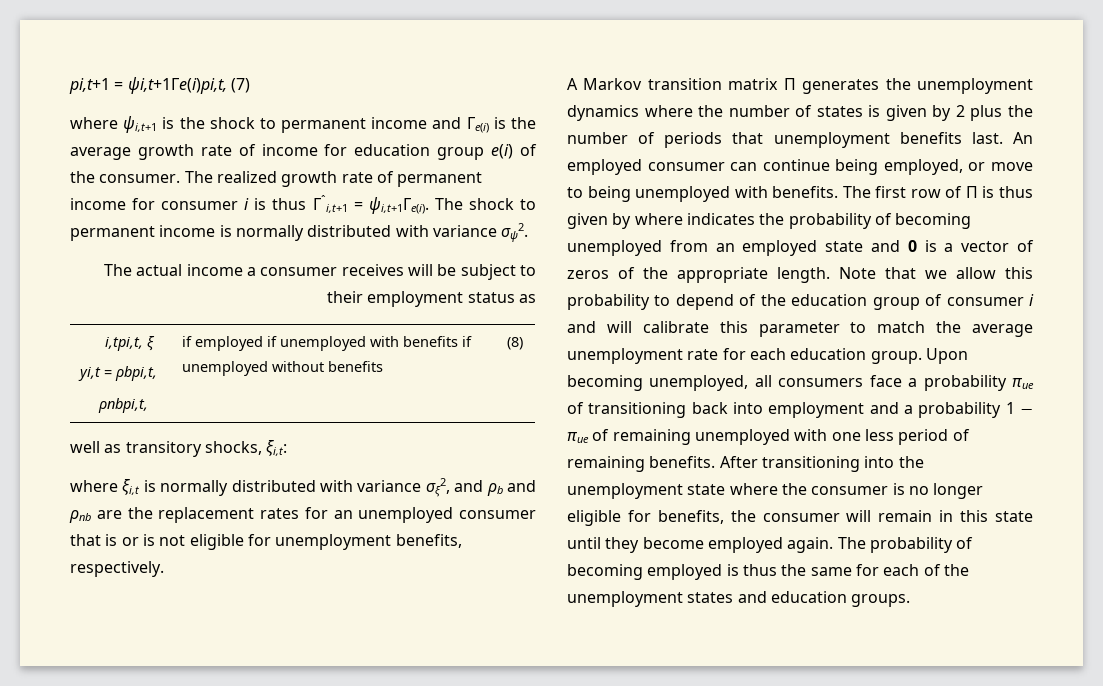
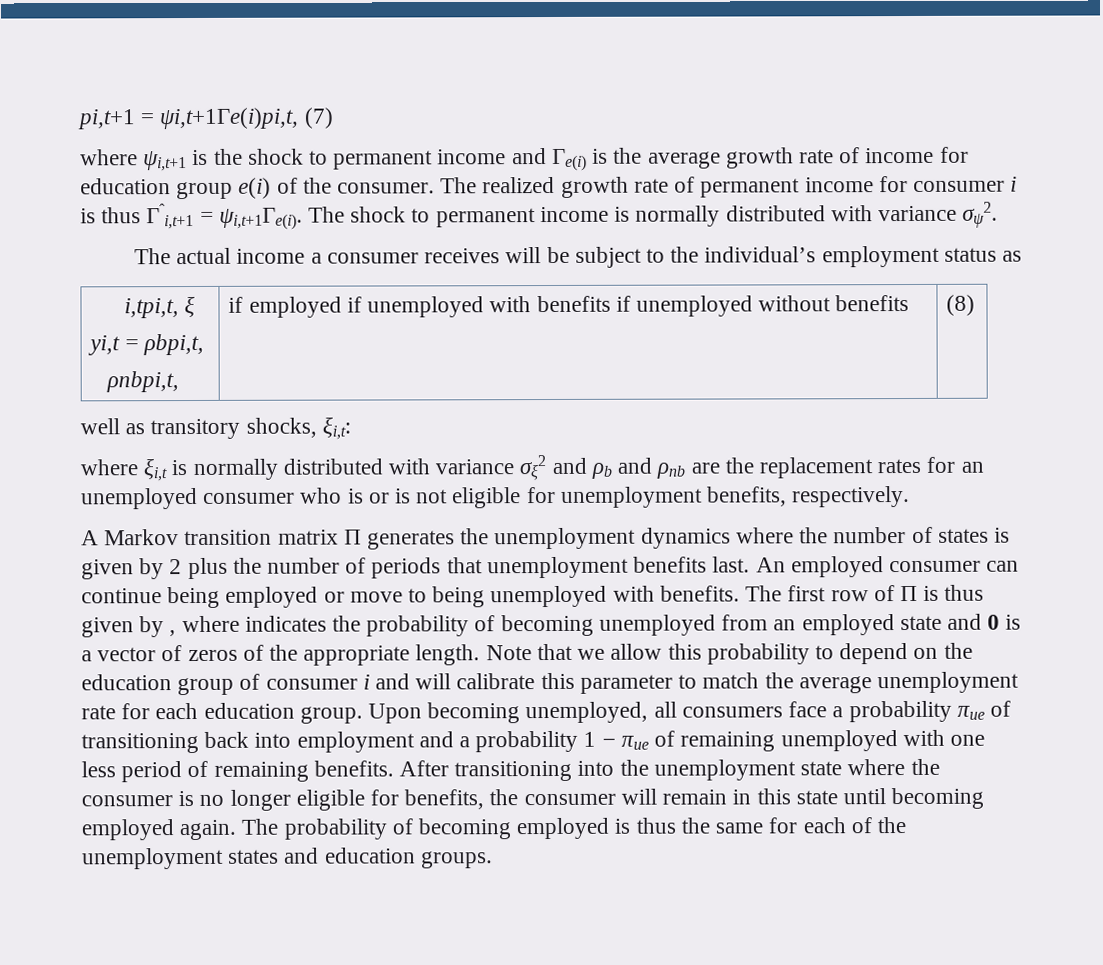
[327,291,364,303] their -> [670,246,817,263] the individual’s
[425,478,450,497] σξ2, -> [519,455,547,481] σξ2
[70,534,101,546] that -> [300,487,343,504] who
[883,159,963,175] employed, -> [225,586,319,608] employed
(632, 221) none -> [169,630,177,637] ,
[739,294,757,306] of -> [913,647,939,659] on
[605,537,704,553] they become -> [891,787,985,810] becoming

